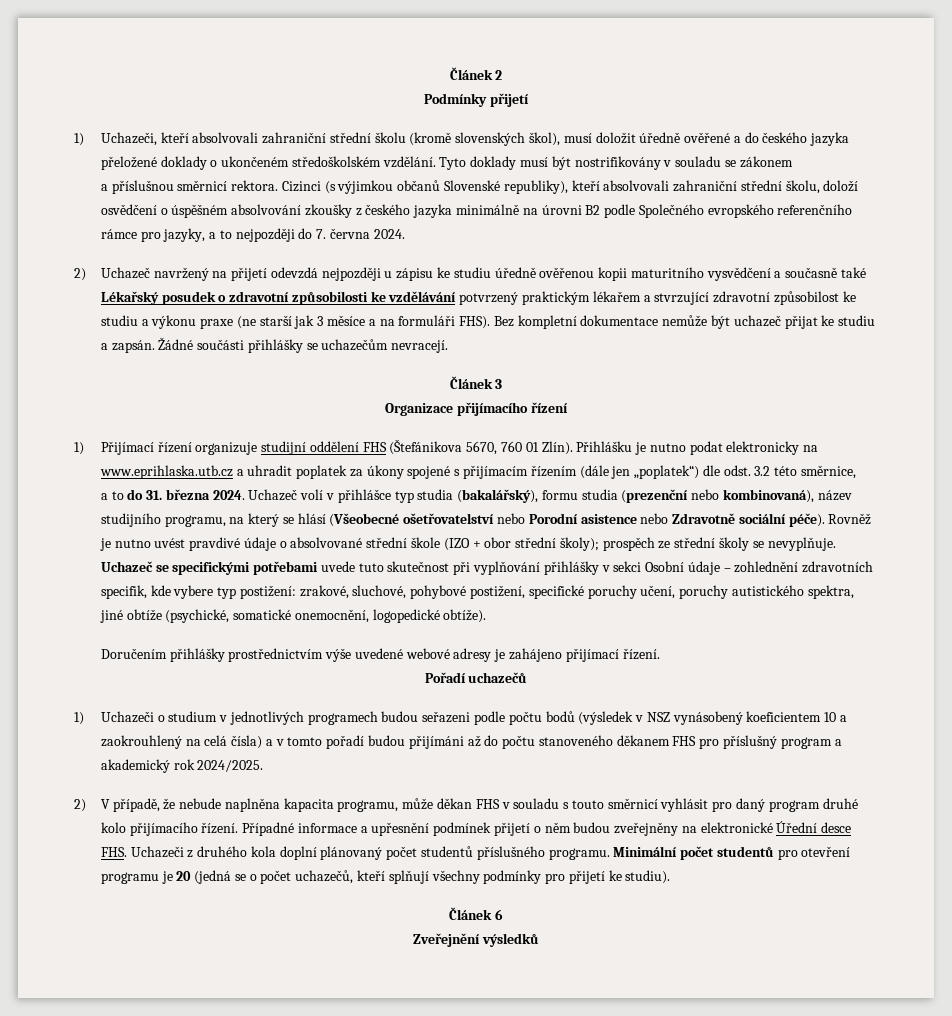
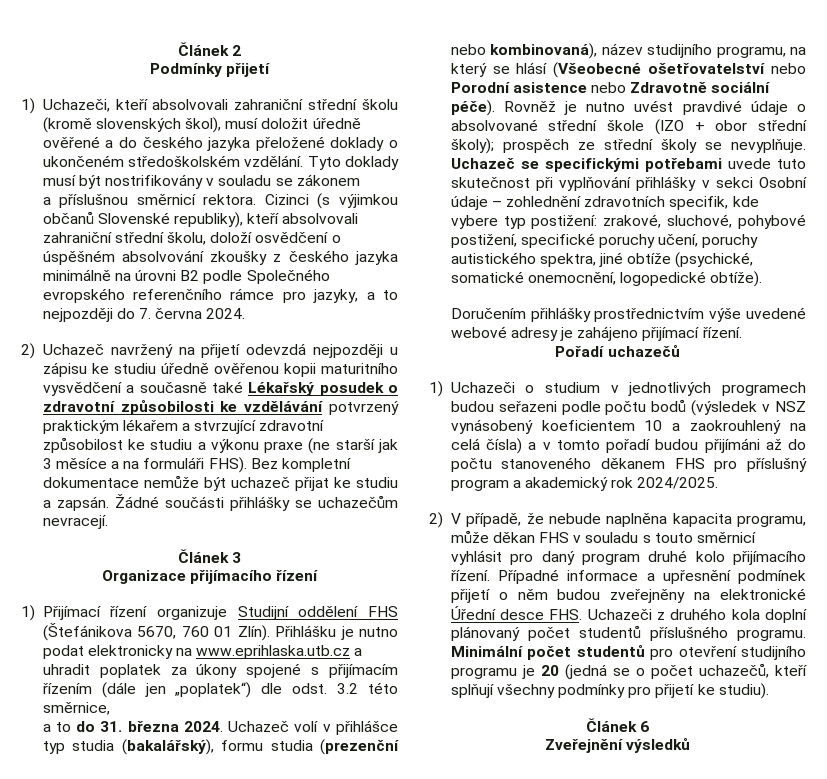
[261,441,307,455] studijní -> [237,606,289,620] Studijní
(851, 851) none -> [741,646,806,660] studijního

